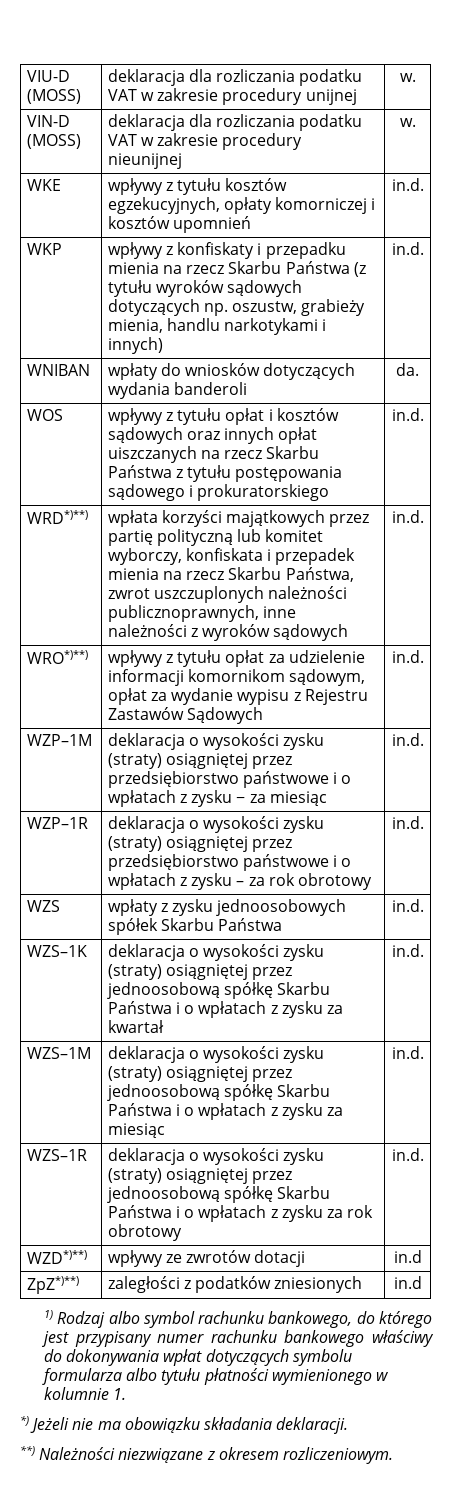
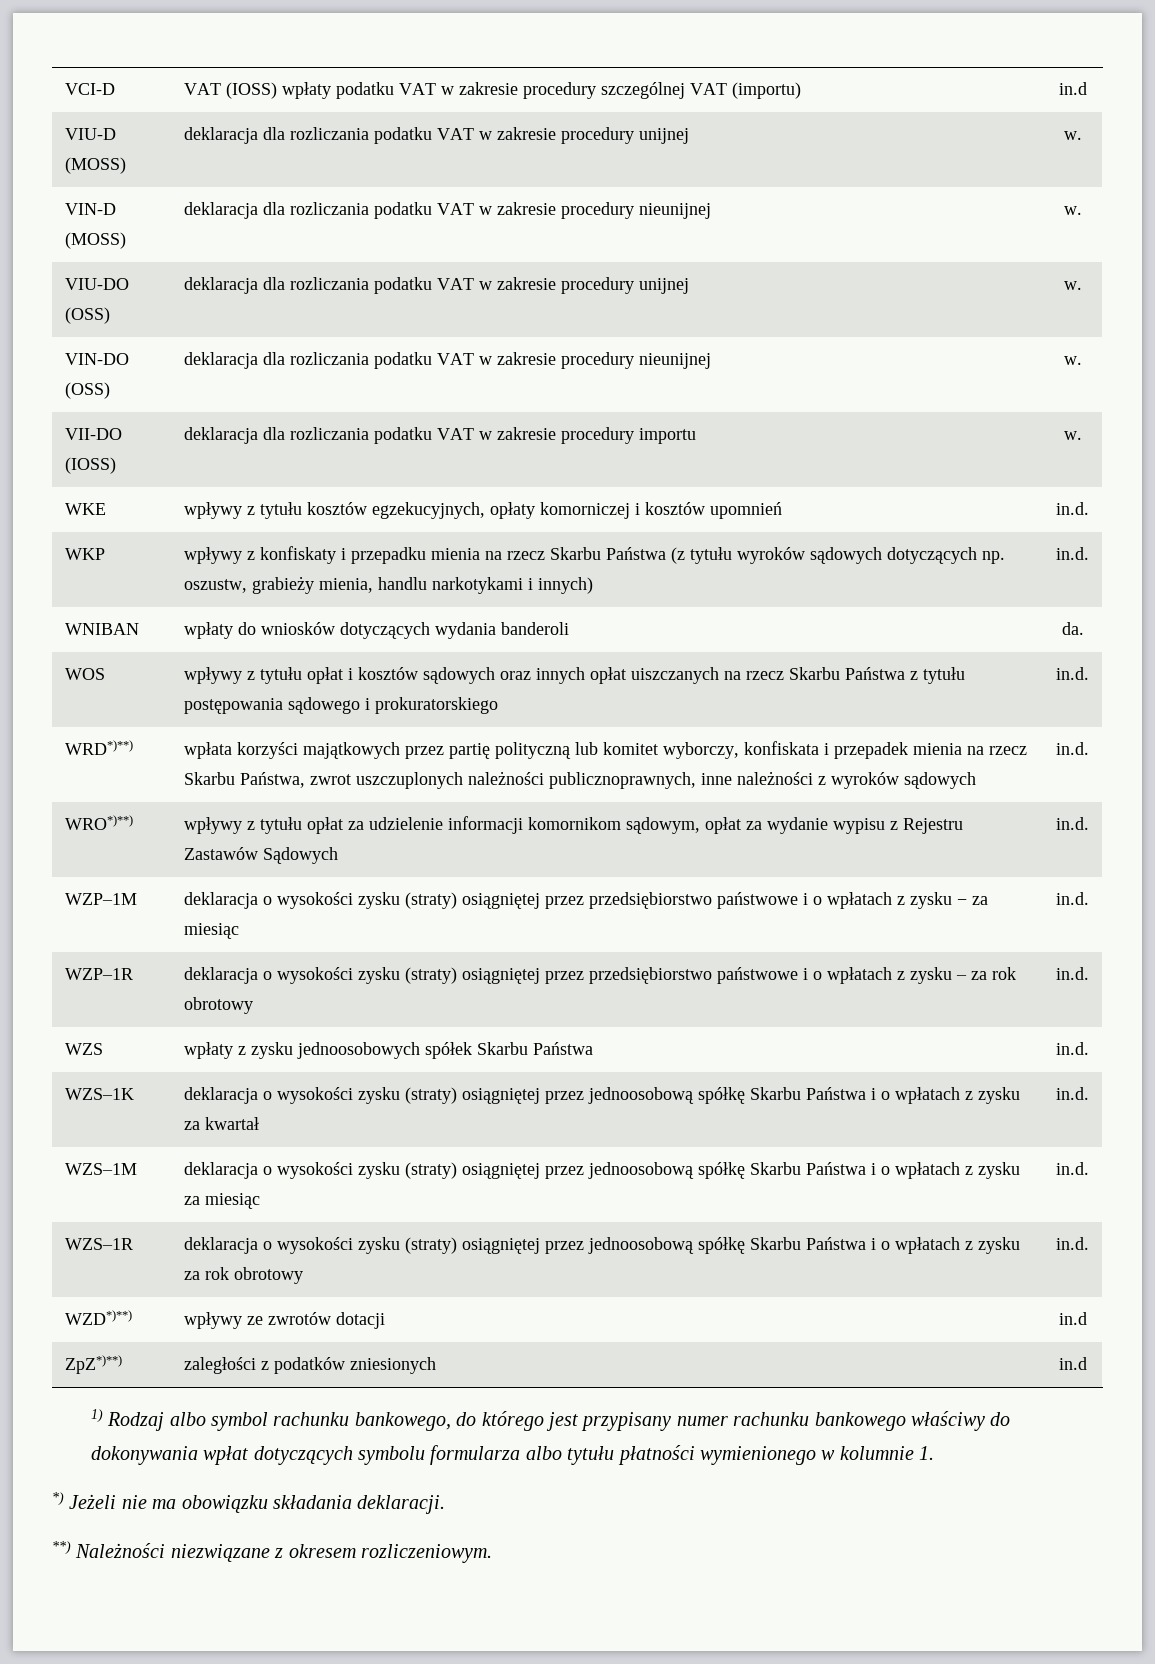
(26, 76) none -> [64,83,115,95] [183,82,801,99] [1058,82,1087,95] VCI-D | VAT (IOSS) wpłaty podatku VAT w zakresie procedury szczególnej VAT (importu) | in.d //
(416, 122) none -> [64,278,129,290] [64,307,110,324] [183,277,689,294] [1063,281,1082,290] [64,353,129,365] [64,382,110,399] [183,352,711,369] [1063,356,1082,365] [64,428,122,440] [64,457,116,474] [183,427,696,444] [1063,431,1082,440] // VIU-DO (OSS) | deklaracja dla rozliczania podatku VAT w zakresie procedury unijnej | w. // VIN-DO (OSS) | deklaracja dla rozliczania podatku VAT w zakresie procedury nieunijnej | w. // VII-DO (IOSS) | deklaracja dla rozliczania podatku VAT w zakresie procedury importu | w.

